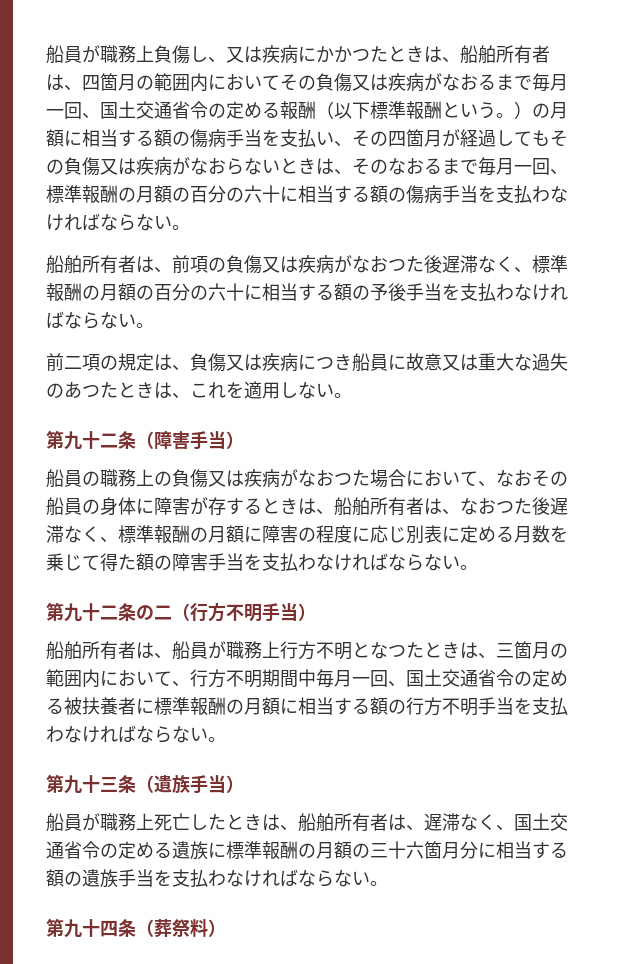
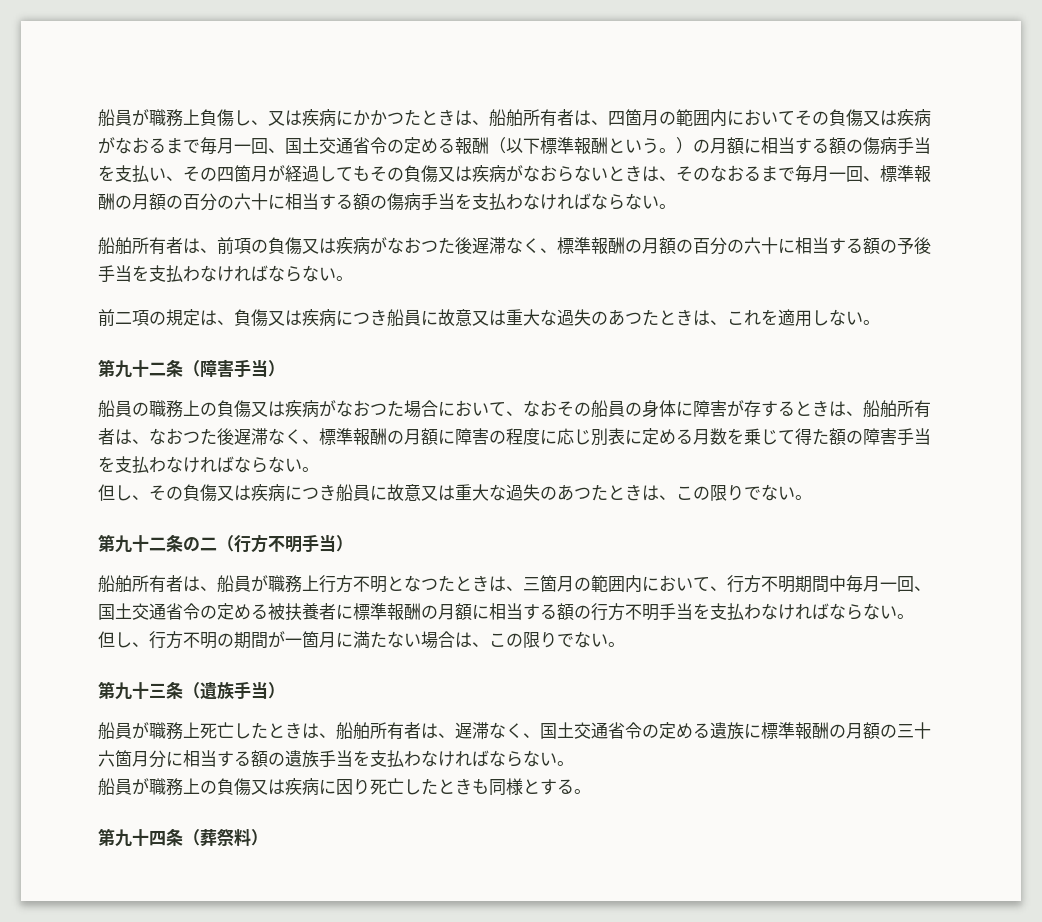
(478, 567) none -> [98,484,812,502] // 但し、その負傷又は疾病につき船員に故意又は重大な過失のあつたときは、この限りでない。
(226, 739) none -> [98,631,625,649] // 但し、行方不明の期間が一箇月に満たない場合は、この限りでない。
(388, 883) none -> [98,778,591,796] // 船員が職務上の負傷又は疾病に因り死亡したときも同様とする。

